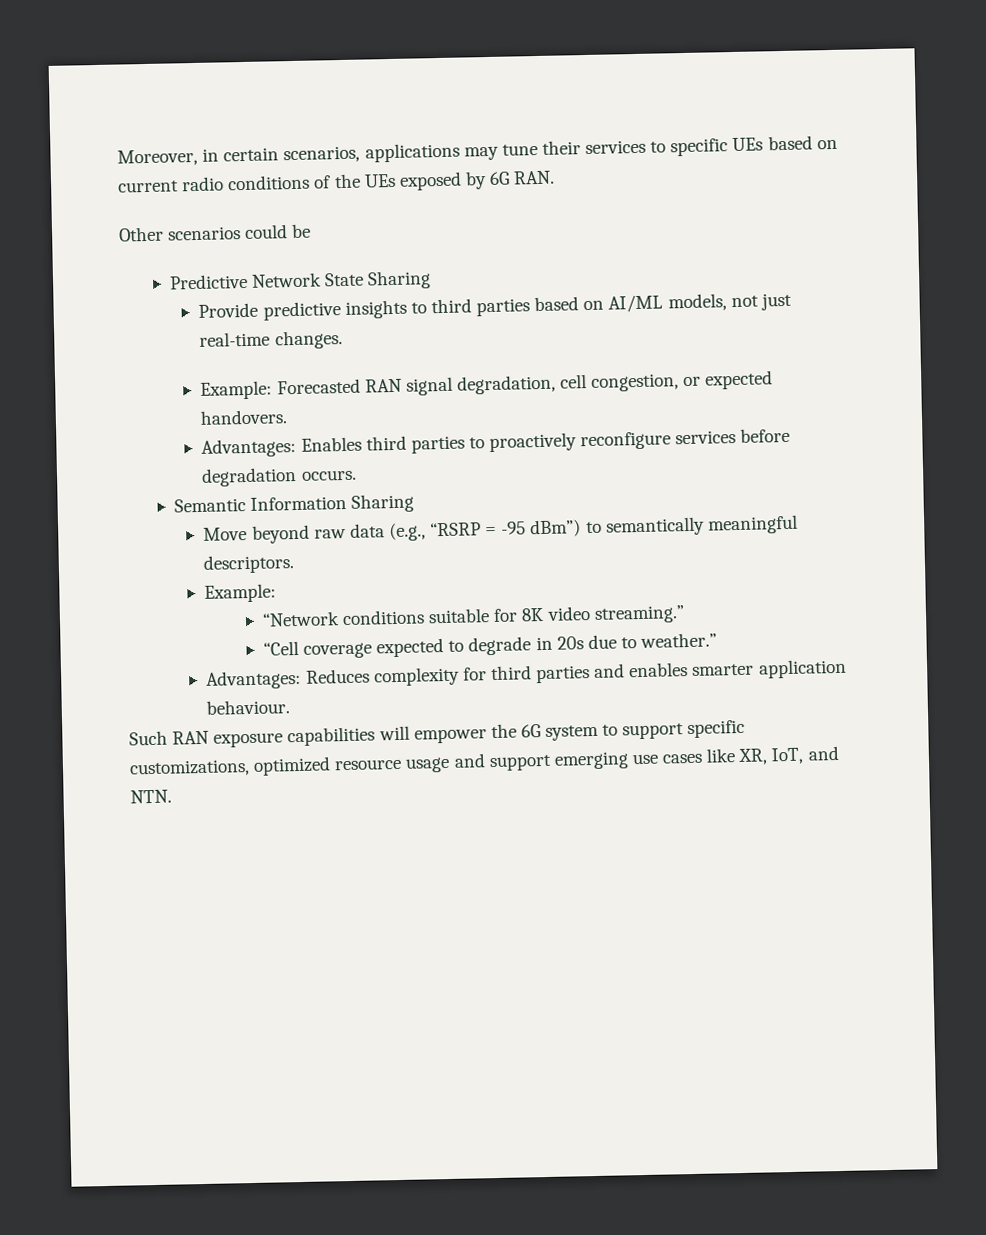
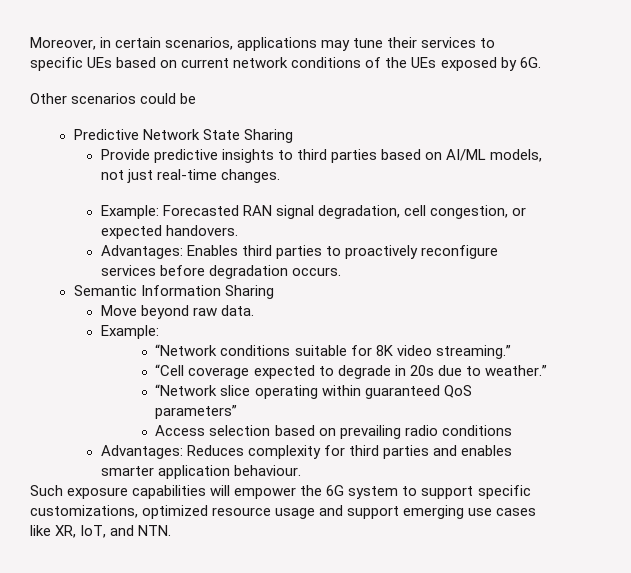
[181,176,225,192] radio -> [233,57,289,68] network
[489,170,556,185] 6G RAN. -> [519,57,541,68] 6G.
[349,514,798,542] [203,554,296,574] data (e.g., “RSRP = -95 dBm”) to semantically meaningful descriptors. -> [221,305,255,316] data.
(718, 640) none -> [155,384,472,399] [155,405,238,419] [155,425,512,439] // “Network slice operating within guaranteed QoS parameters” // Access selection based on prevailing radio conditions
[172,730,210,745] RAN -> (63, 490) none

